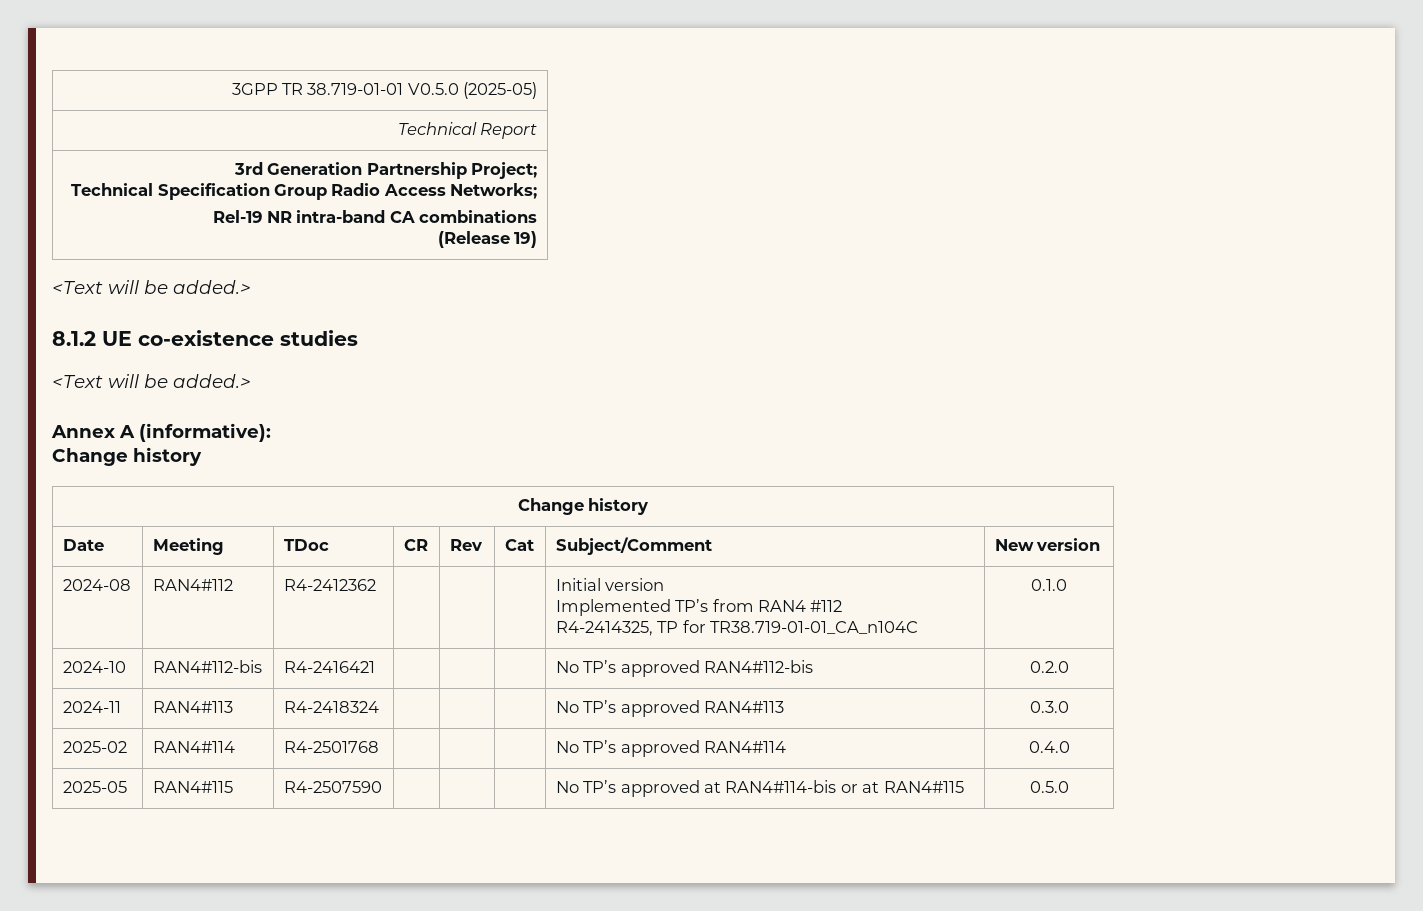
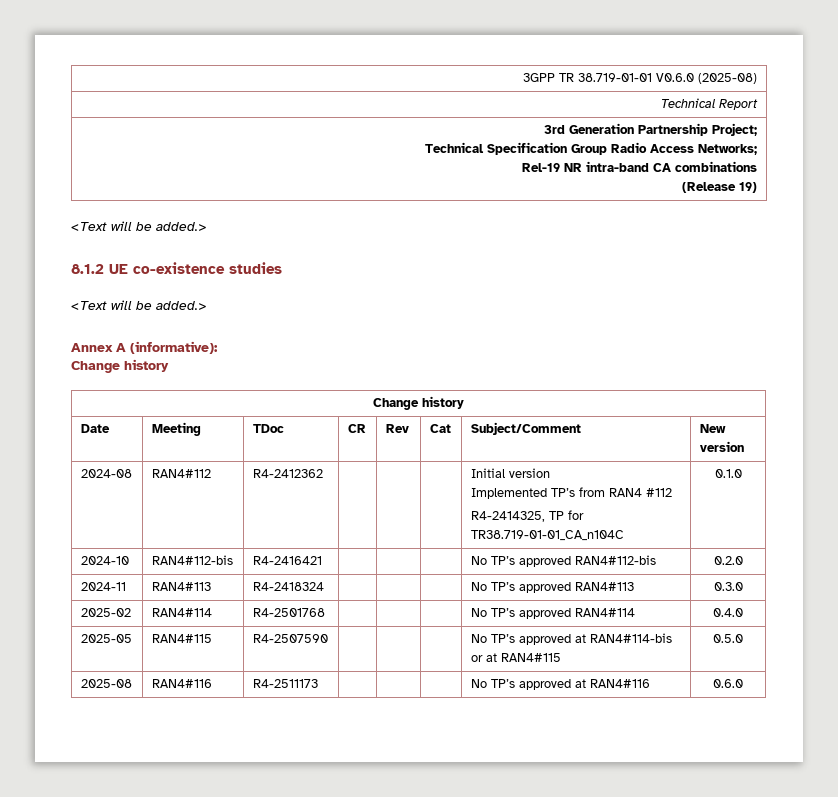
[407,82,538,99] V0.5.0 (2025-05) -> [656,73,758,84] V0.6.0 (2025-08)
(1069, 787) none -> [80,679,132,688] [151,679,212,688] [252,679,318,688] [470,679,650,690] [713,679,743,688] // 2025-08 | RAN4#116 | R4-2511173 | | | | No TP’s approved at RAN4#116 | 0.6.0

